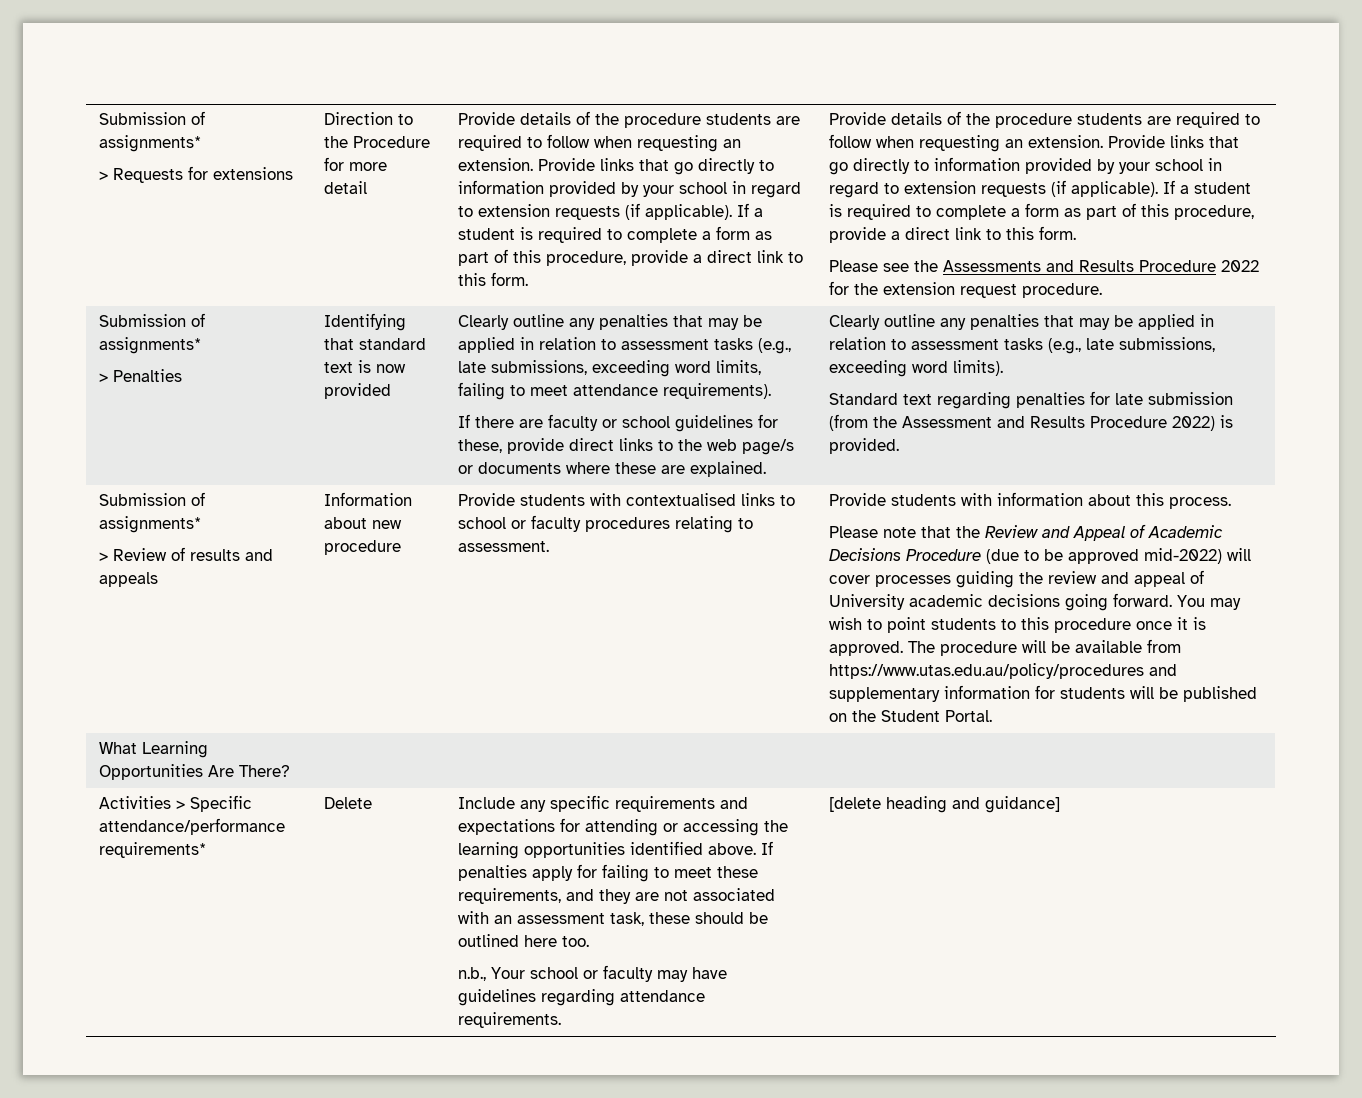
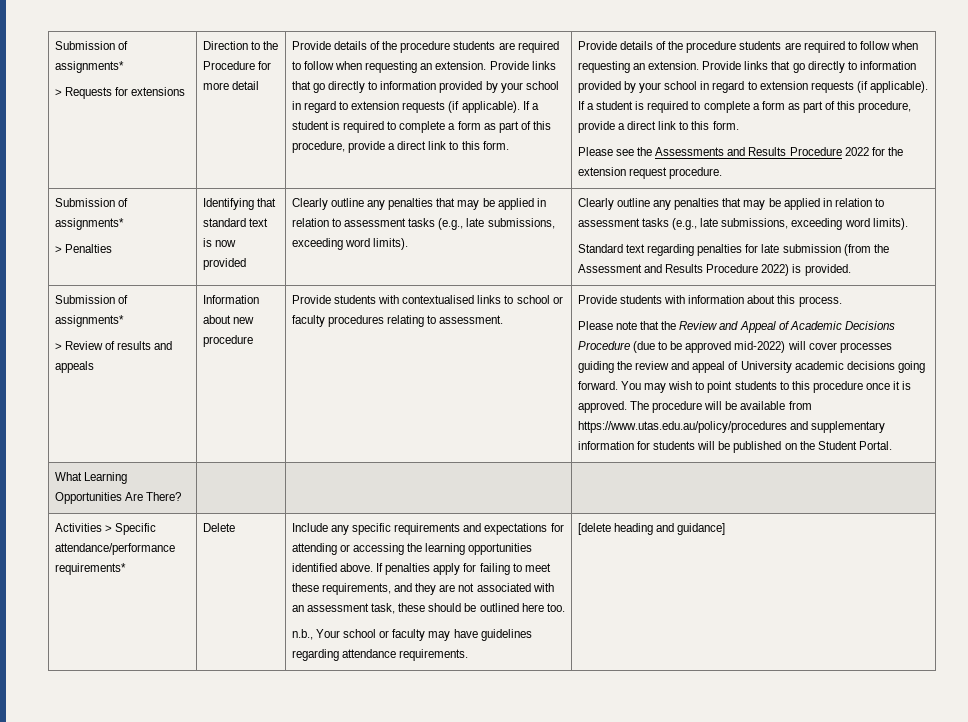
[716,360,762,375] [458,382,772,400] [458,414,779,432] [458,438,795,455] [458,461,767,477] limits, failing to meet attendance requirements). // If there are faculty or school guidelines for these, provide direct links to the web page/s or documents where these are explained. -> [373,238,409,250] limits).

